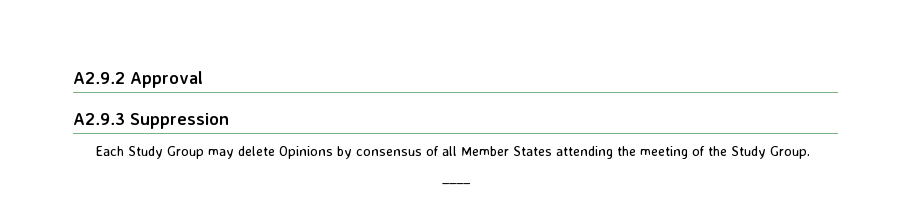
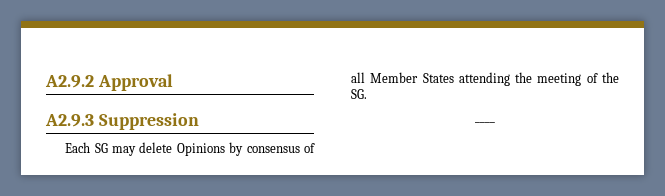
[128,146,205,159] Study Group -> [94,143,108,153] SG
[731,146,811,159] Study Group. -> [351,89,367,99] SG.

